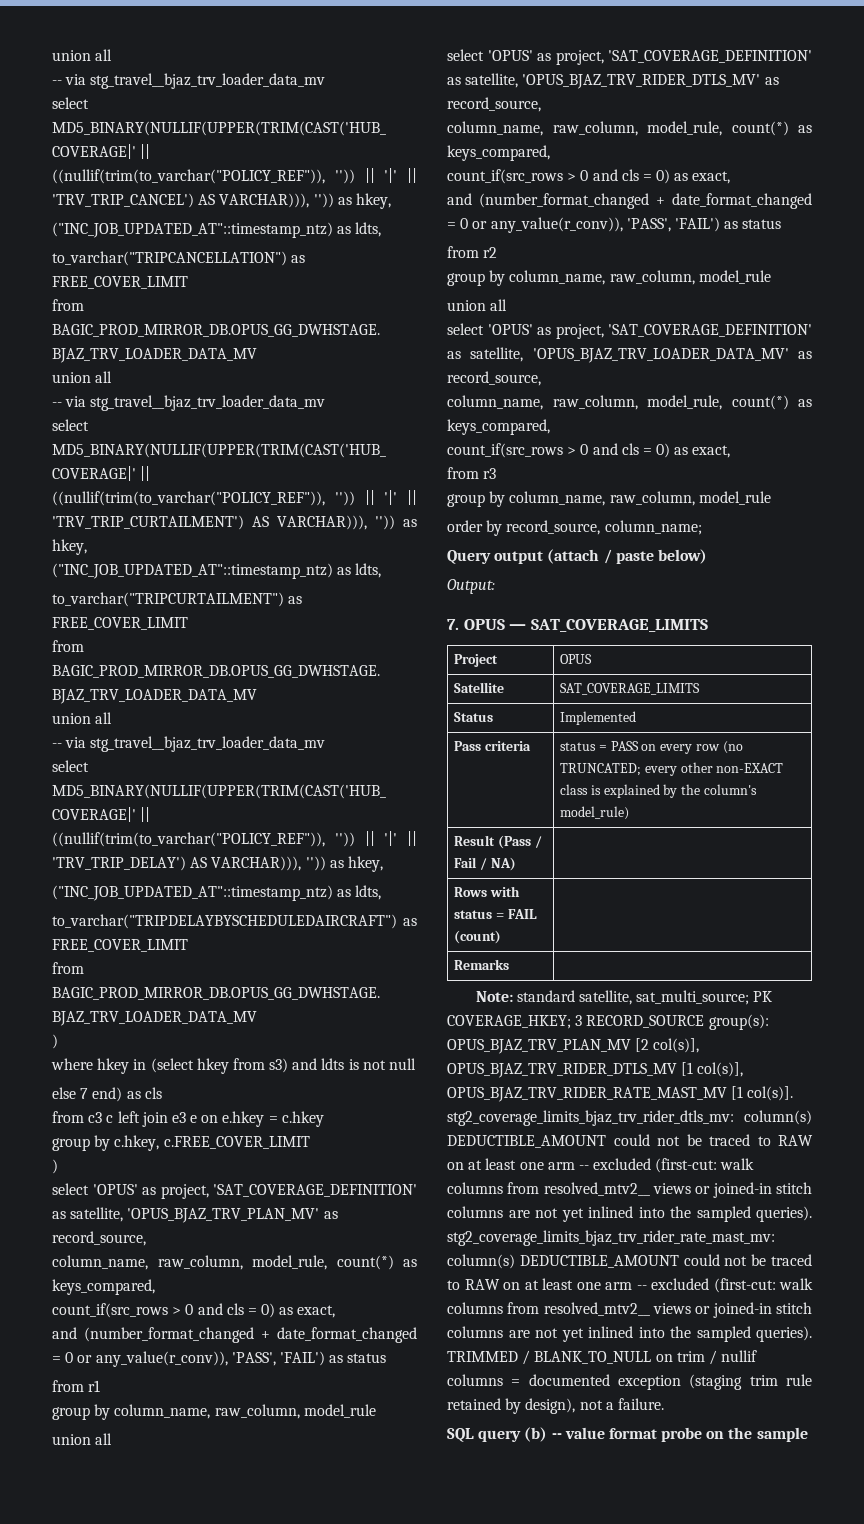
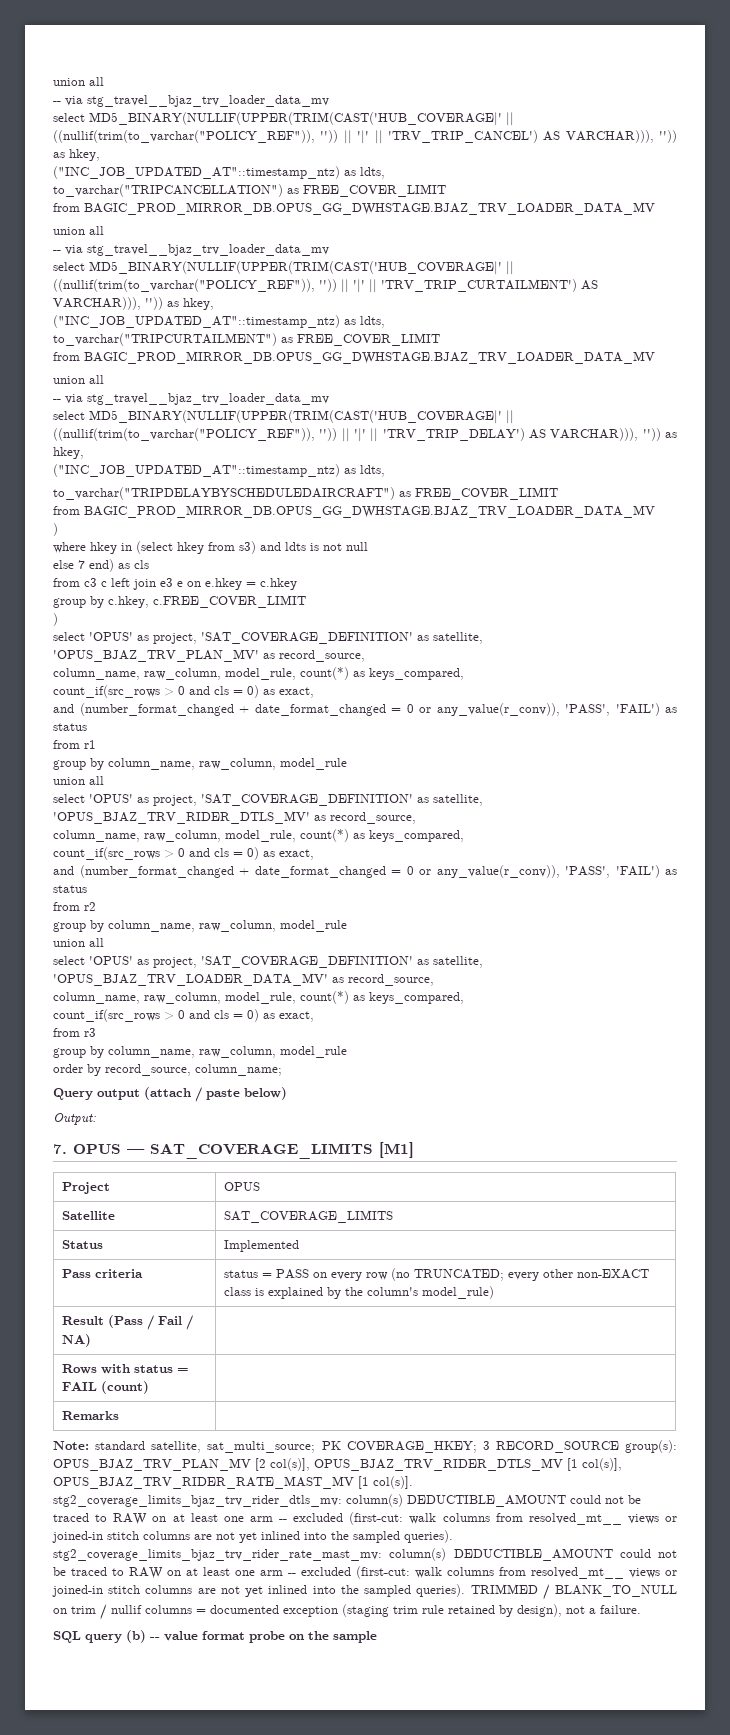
(708, 625) none -> [379,1142,414,1158] [M1]
[543,1182,650,1196] resolved_mtv2__ -> [528,1513,622,1525] resolved_mt__
[543,1302,650,1316] resolved_mtv2__ -> [531,1567,624,1579] resolved_mt__

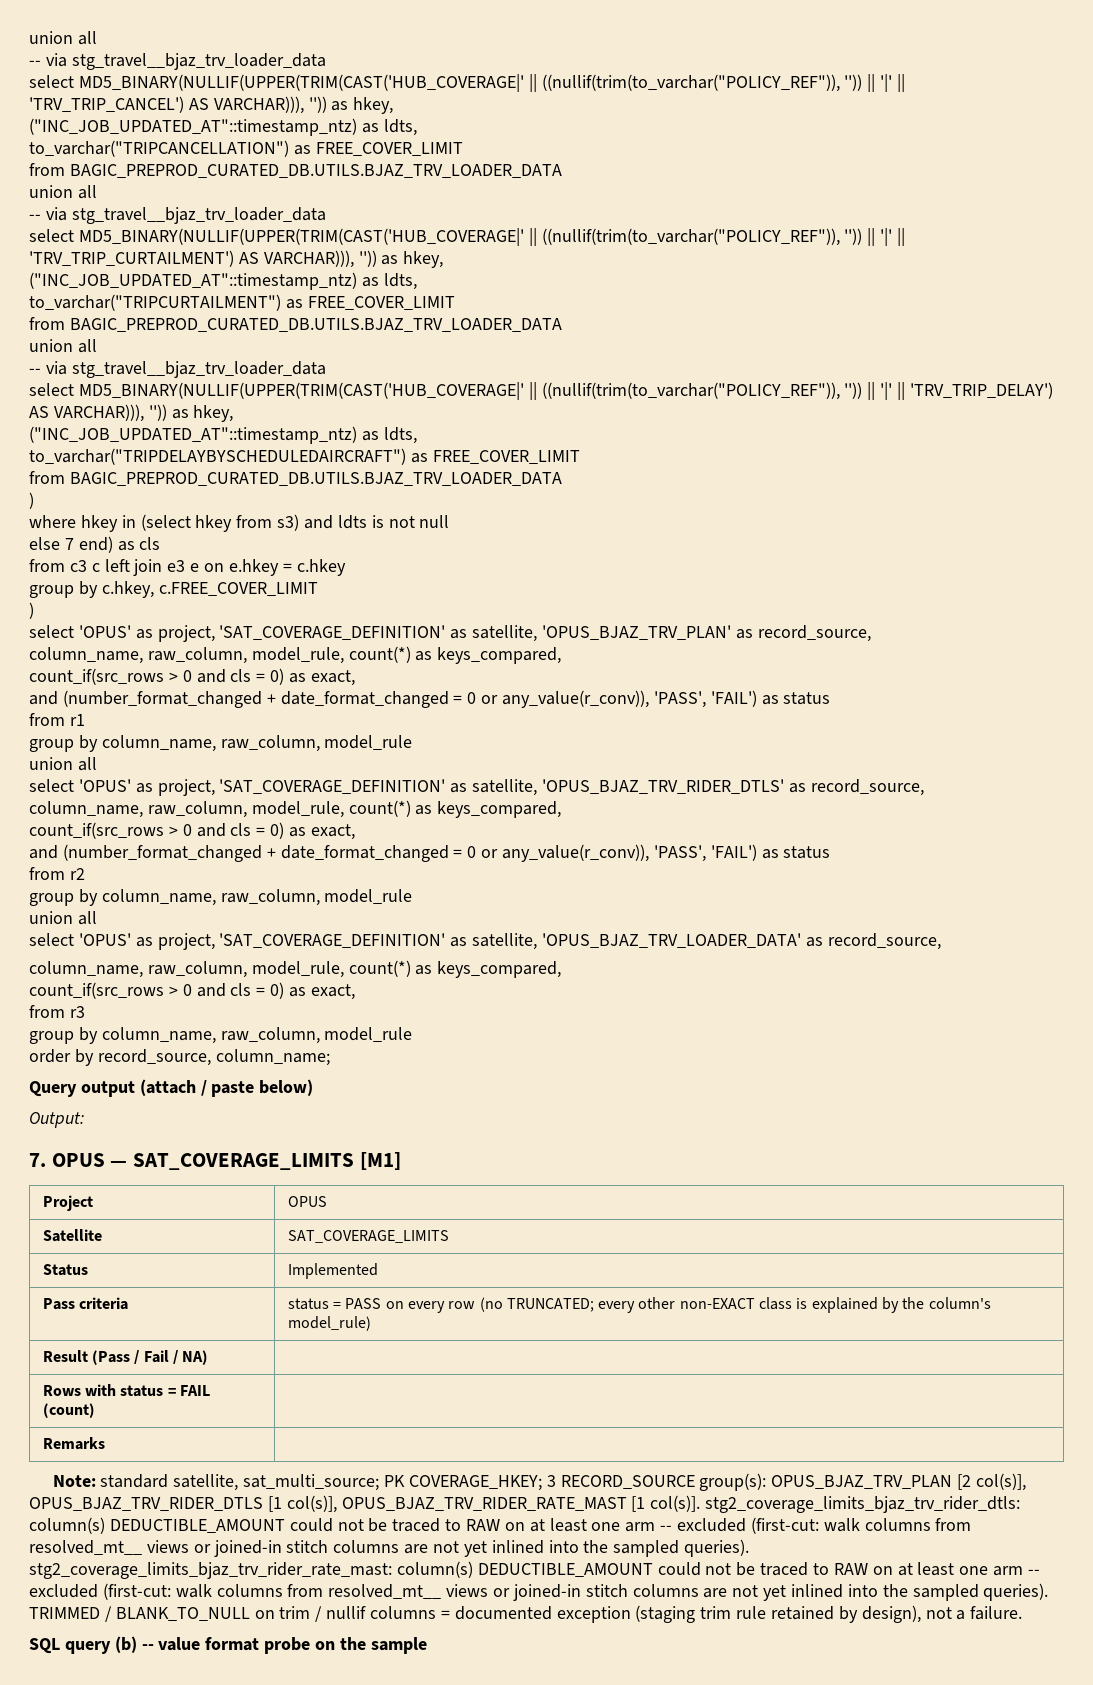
[53,77,104,86] [53,95,329,107] union all // -- via stg_travel__bjaz_trv_loader_data_mv -> [29,31,97,45] [29,53,326,70] union all // -- via stg_travel__bjaz_trv_loader_data
[84,202,655,215] [53,226,104,235] [53,244,329,256] BAGIC_PROD_MIRROR_DB.OPUS_GG_DWHSTAGE.BJAZ_TRV_LOADER_DATA_MV // union all // -- via stg_travel__bjaz_trv_loader_data_mv -> [69,164,562,178] [29,185,97,199] [29,207,326,224] BAGIC_PREPROD_CURATED_DB.UTILS.BJAZ_TRV_LOADER_DATA // union all // -- via stg_travel__bjaz_trv_loader_data
[84,351,655,364] [53,375,104,384] [53,393,329,405] BAGIC_PROD_MIRROR_DB.OPUS_GG_DWHSTAGE.BJAZ_TRV_LOADER_DATA_MV // union all // -- via stg_travel__bjaz_trv_loader_data_mv -> [69,318,562,332] [29,339,97,353] [29,361,326,378] BAGIC_PREPROD_CURATED_DB.UTILS.BJAZ_TRV_LOADER_DATA // union all // -- via stg_travel__bjaz_trv_loader_data
[84,505,655,518] BAGIC_PROD_MIRROR_DB.OPUS_GG_DWHSTAGE.BJAZ_TRV_LOADER_DATA_MV -> [69,472,562,486] BAGIC_PREPROD_CURATED_DB.UTILS.BJAZ_TRV_LOADER_DATA
[53,649,259,662] 'OPUS_BJAZ_TRV_PLAN_MV' -> [542,625,732,640] 'OPUS_BJAZ_TRV_PLAN'
[53,811,310,824] 'OPUS_BJAZ_TRV_RIDER_DTLS_MV' -> [542,779,785,794] 'OPUS_BJAZ_TRV_RIDER_DTLS'
[53,973,328,986] 'OPUS_BJAZ_TRV_LOADER_DATA_MV' -> [542,933,802,948] 'OPUS_BJAZ_TRV_LOADER_DATA'
[53,1458,251,1471] OPUS_BJAZ_TRV_PLAN_MV -> [771,1475,953,1489] OPUS_BJAZ_TRV_PLAN
[314,1458,563,1471] OPUS_BJAZ_TRV_RIDER_DTLS_MV -> [29,1497,263,1511] OPUS_BJAZ_TRV_RIDER_DTLS
[53,1476,354,1489] OPUS_BJAZ_TRV_RIDER_RATE_MAST_MV -> [341,1497,627,1511] OPUS_BJAZ_TRV_RIDER_RATE_MAST
[53,1495,342,1507] stg2_coverage_limits_bjaz_trv_rider_dtls_mv: -> [705,1496,1021,1513] stg2_coverage_limits_bjaz_trv_rider_dtls:
[53,1549,382,1561] stg2_coverage_limits_bjaz_trv_rider_rate_mast_mv: -> [29,1562,392,1579] stg2_coverage_limits_bjaz_trv_rider_rate_mast:

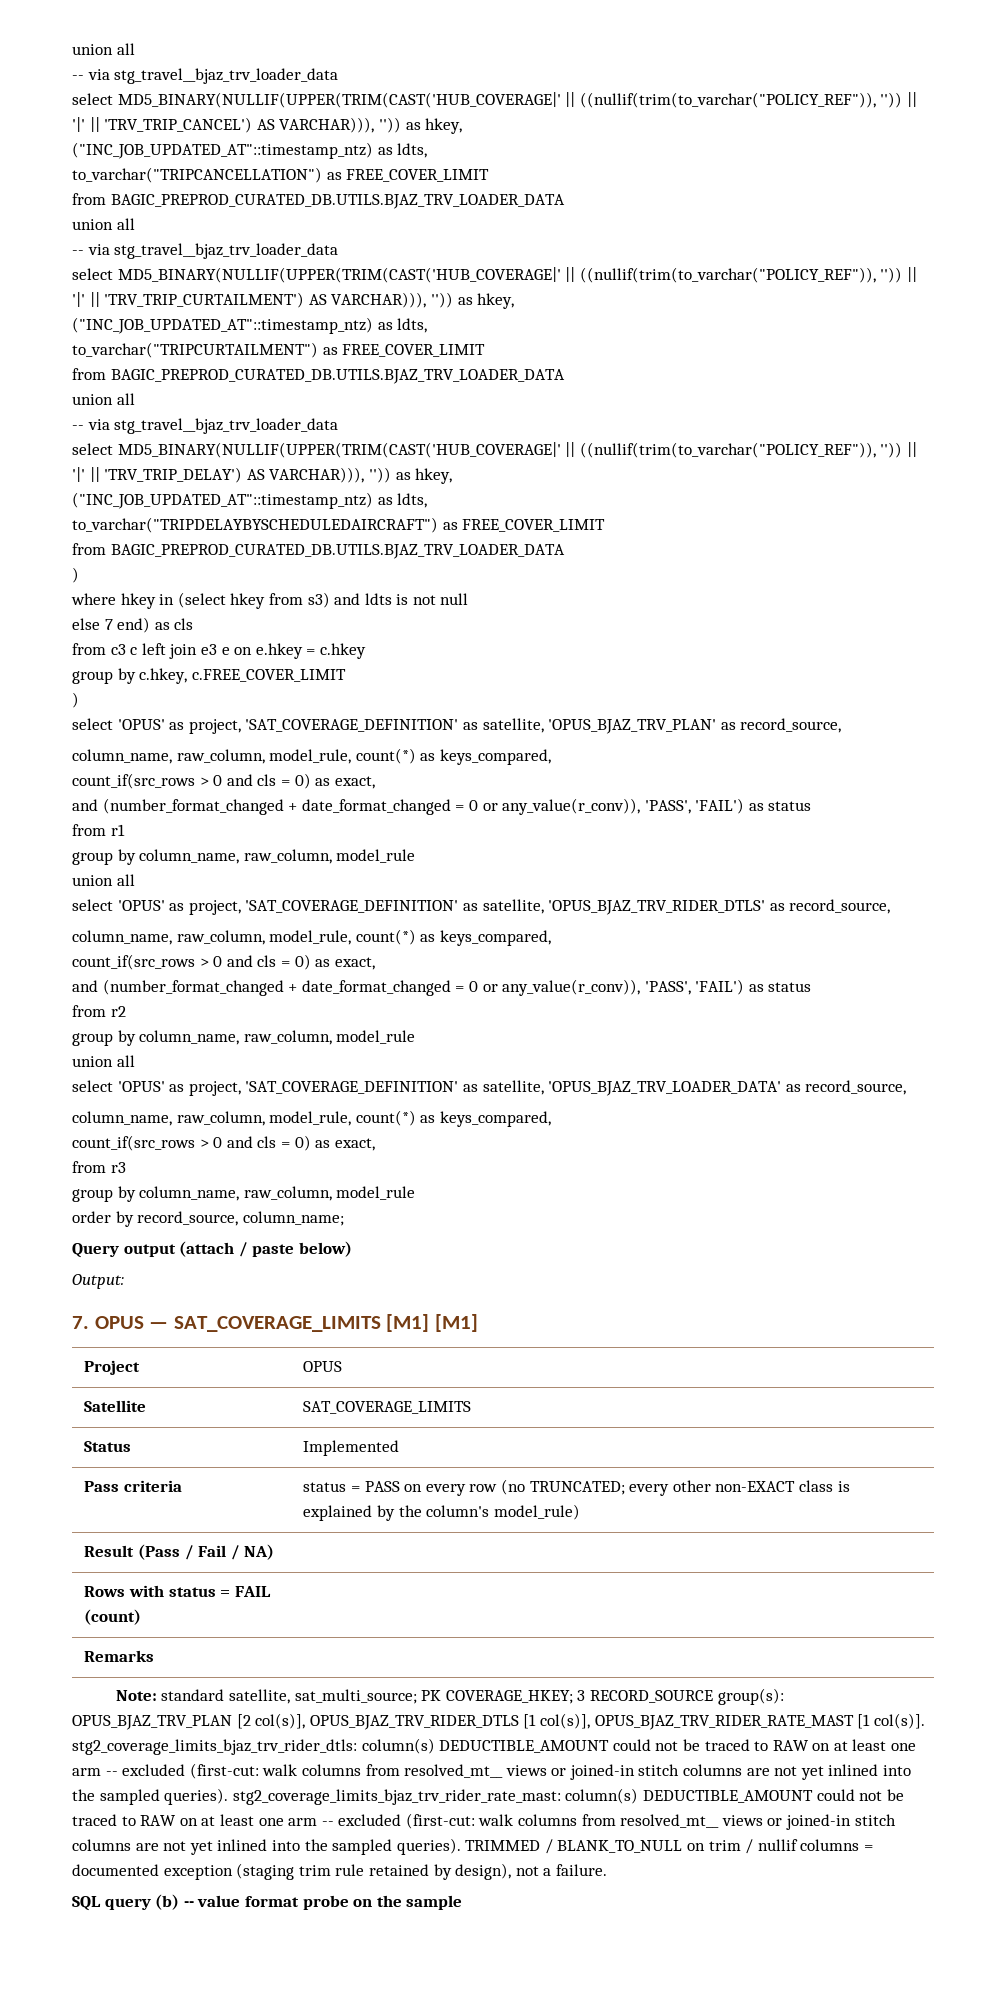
(401, 1161) none -> [434,1314,478,1332] [M1]

